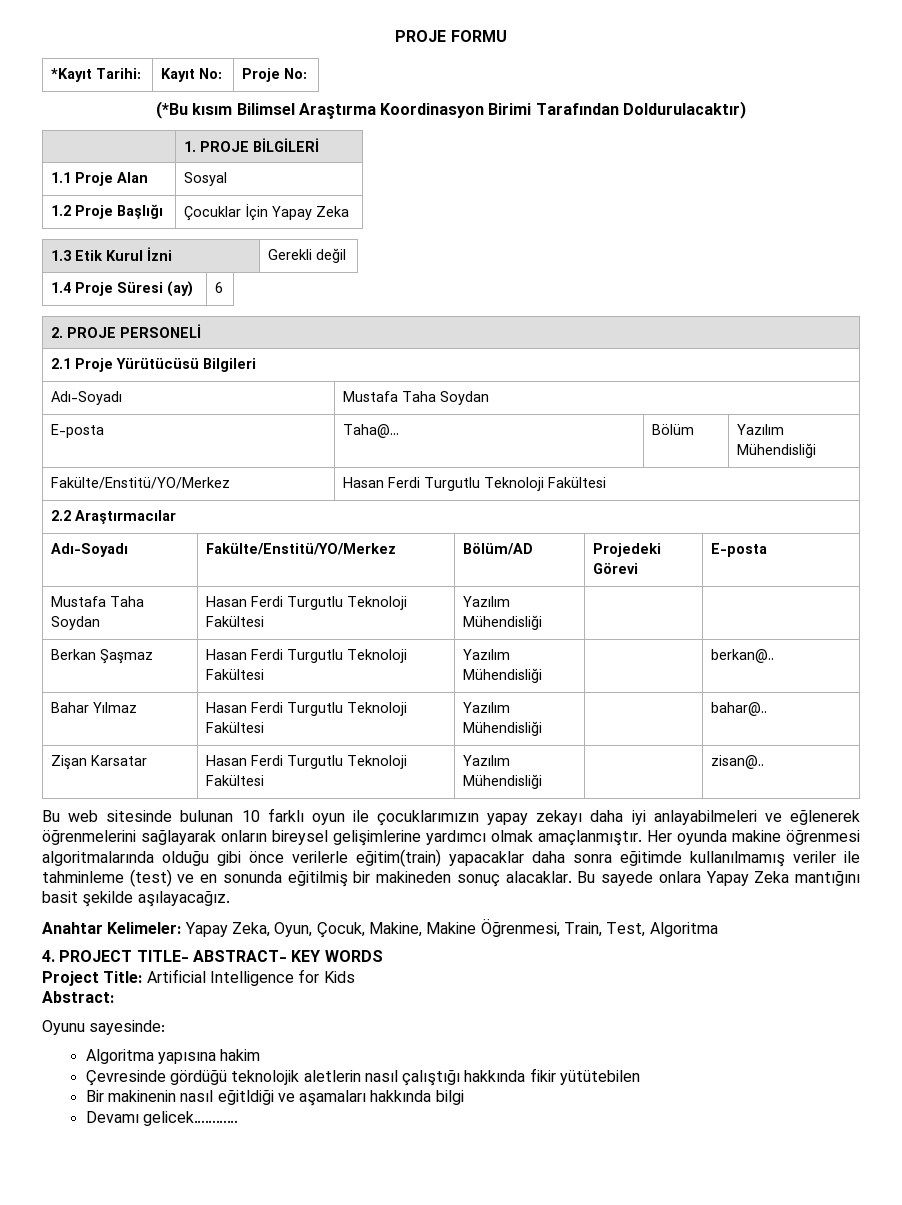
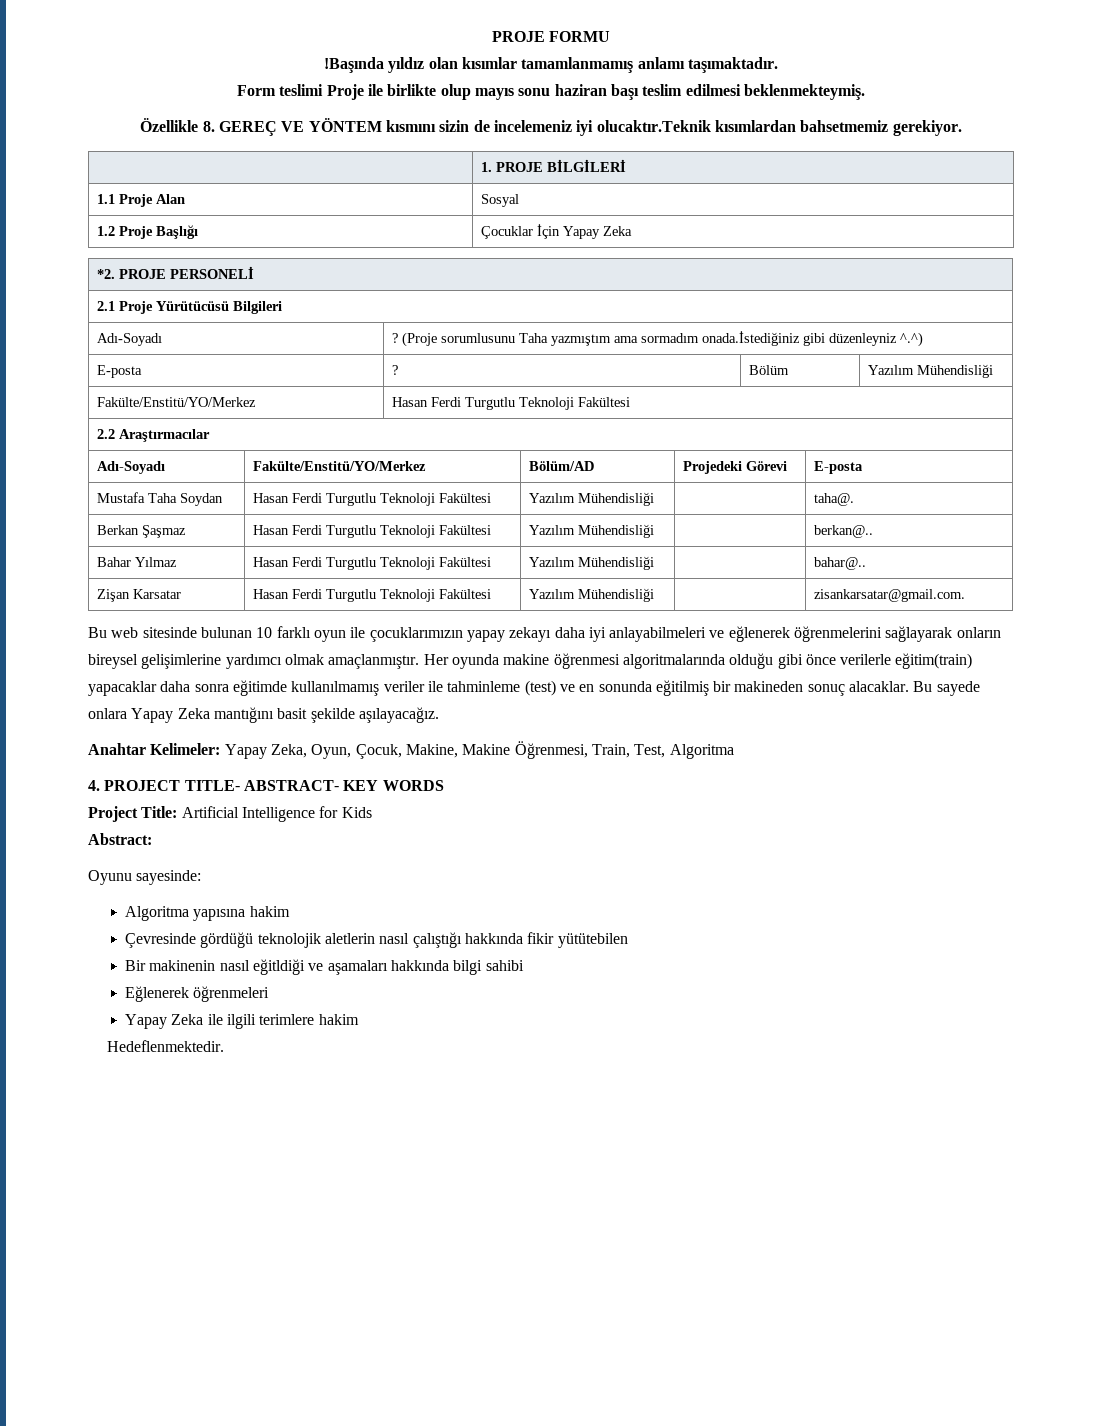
[50,68,141,82] [160,68,222,82] [241,68,307,82] [155,101,747,119] // *Kayıt Tarihi: | Kayıt No: | Proje No: // (*Bu kısım Bilimsel Araştırma Koordinasyon Birimi Tarafından Doldurulacaktır) -> [324,57,778,73] [237,84,865,100] [140,118,962,136] // !Başında yıldız olan kısımlar tamamlanmamış anlamı taşımaktadır. // Form teslimi Proje ile birlikte olup mayıs sonu haziran başı teslim edilmesi beklenmekteymiş. // Özellikle 8. GEREÇ VE YÖNTEM kısmını sizin de incelemeniz iyi olucaktır.Teknik kısımlardan bahsetmemiz gerekiyor.
[50,247,172,261] [267,248,346,263] [50,281,193,297] [214,282,223,293] [50,327,63,338] 1.3 Etik Kurul İzni | Gerekli değil // 1.4 Proje Süresi (ay) | 6 // 2. -> [97,269,116,279] *2.
[342,391,489,405] Mustafa Taha Soydan -> [392,331,924,347] ? (Proje sorumlusunu Taha yazmıştım ama sormadım onada.İstediğiniz gibi düzenleyniz ^.^)
[342,424,399,438] Taha@... -> [392,365,399,375] ?
(542, 622) none -> [814,493,855,506] taha@.
[710,755,764,769] zisan@.. -> [814,589,966,602] zisankarsatar@gmail.com.
[85,1111,238,1126] // Devamı gelicek………… -> [485,960,524,971] [125,986,270,1002] [125,1014,359,1029] [107,1040,225,1052] sahibi // Eğlenerek öğrenmeleri // Yapay Zeka ile ilgili terimlere hakim // Hedeflenmektedir.

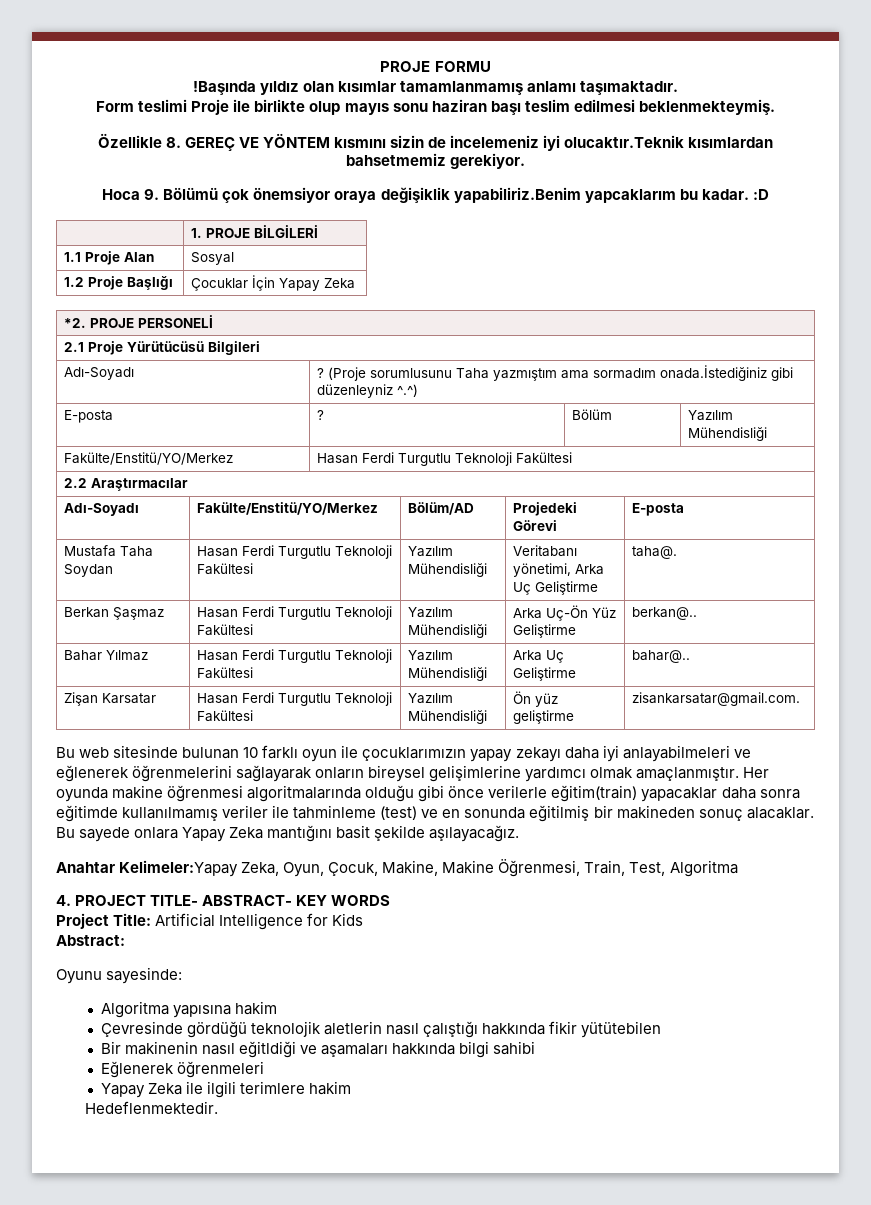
(962, 128) none -> [102,187,769,203] // Hoca 9. Bölümü çok önemsiyor oraya değişiklik yapabiliriz.Benim yapcaklarım bu kadar. :D
(655, 499) none -> [512,545,577,557] [512,563,604,577] [512,581,598,595] Veritabanı yönetimi, Arka Uç Geliştirme
(655, 531) none -> [512,605,616,621] [512,624,576,638] Arka Uç-Ön Yüz Geliştirme
(655, 563) none -> [512,650,564,663] [512,667,576,681] Arka Uç Geliştirme
(655, 595) none -> [512,691,558,707] [512,710,574,724] Ön yüz geliştirme
[150,743,267,759] Kelimeler: Yapay -> [119,860,239,877] Kelimeler:Yapay

